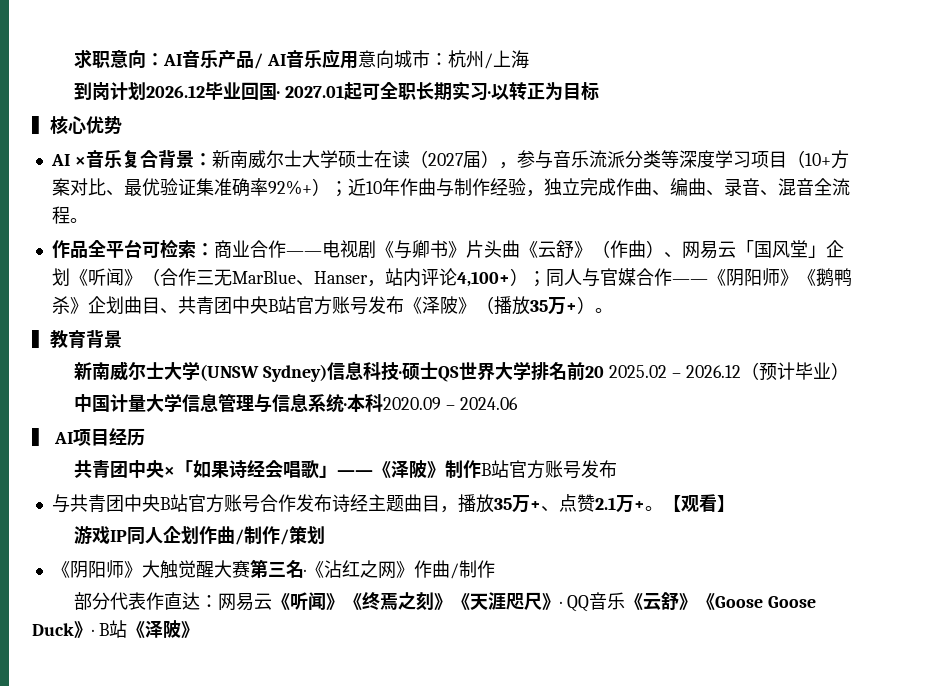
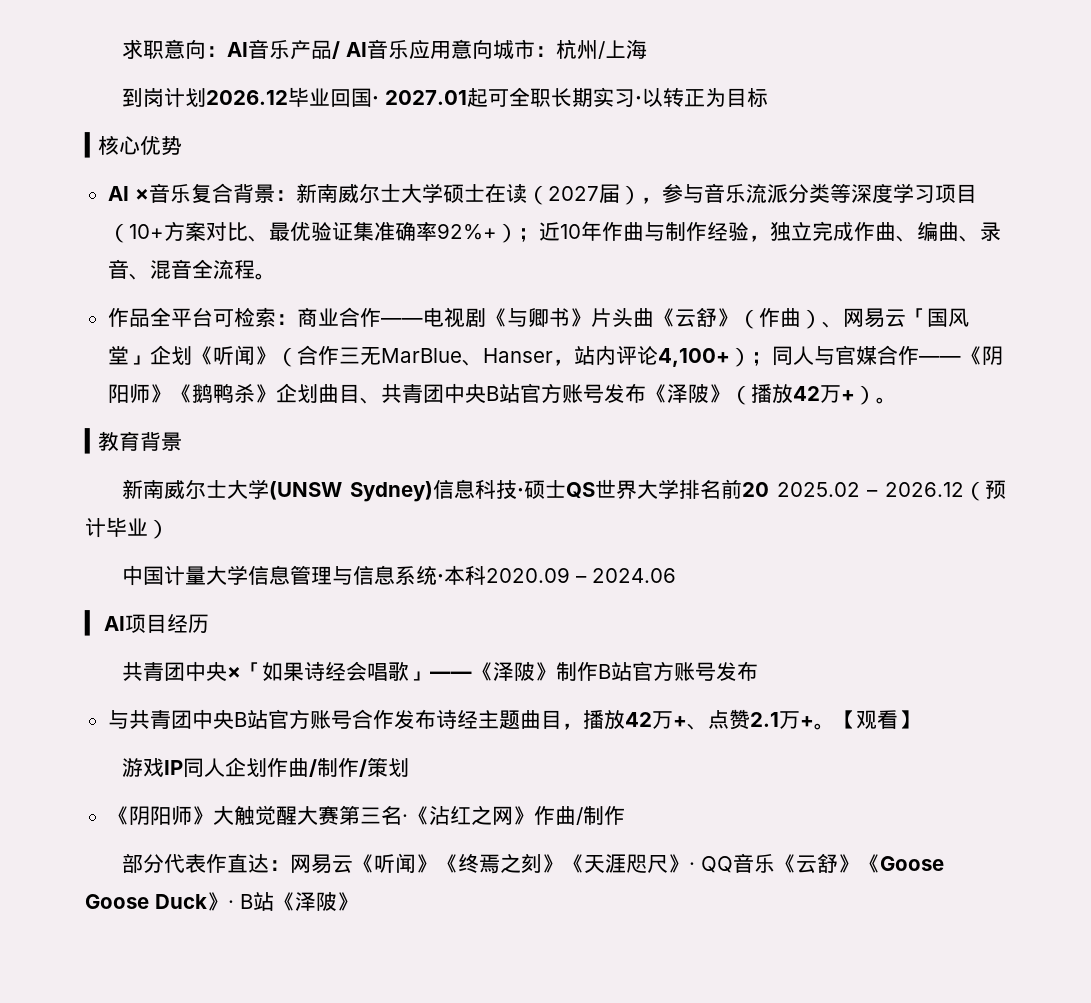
[529,300,548,312] 35 -> [792,386,820,401] 42
[493,498,512,510] 35 -> [624,712,652,727] 42

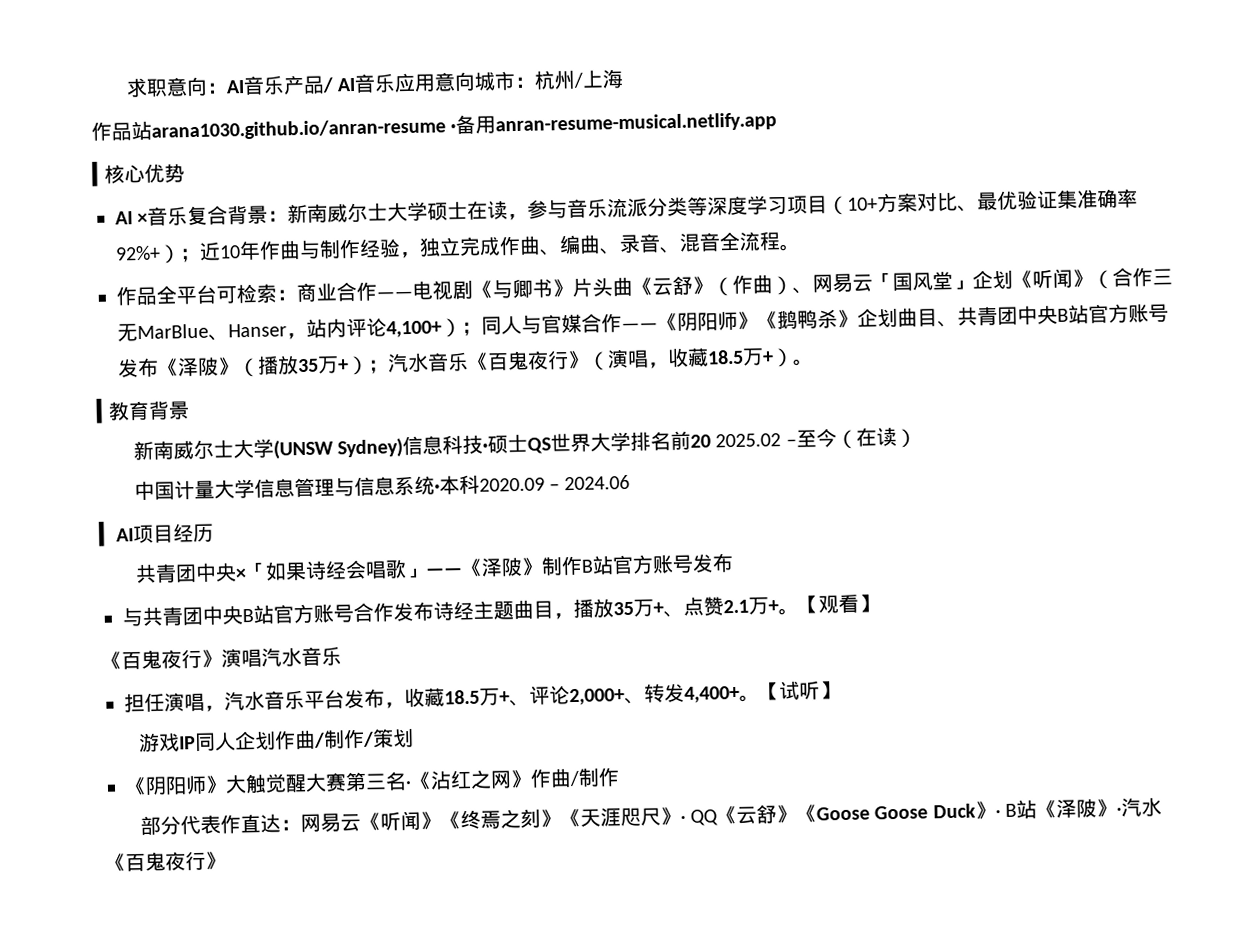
[122,87,769,108] 到岗计划2026.12毕业回国· 2027.01起可全职长期实习·以转正为目标 -> [91,112,778,141] 作品站arana1030.github.io/anran-resume ·备用anran-resume-musical.netlify.app
[526,184,641,205] （2027届） -> (509, 210) none
[792,386,820,401] 42 -> [298,347,744,376] 35万+）；汽水音乐《百鬼夜行》（演唱，收藏18.5
[885,480,1007,501] [85,517,148,538] 2026.12（预计毕业 -> [795,426,897,450] 至今（在读
[624,712,652,727] 42 -> [613,601,634,616] 35
(919, 719) none -> [101,646,342,670] [124,680,840,713] // 《百鬼夜行》演唱汽水音乐 // 担任演唱，汽水音乐平台发布，收藏18.5万+、评论2,000+、转发4,400+。【试听】
[733,853,776,873] 音乐 -> (719, 817) none
(358, 901) none -> [1116,797,1163,817] [105,850,226,872] ·汽水《百鬼夜行》

